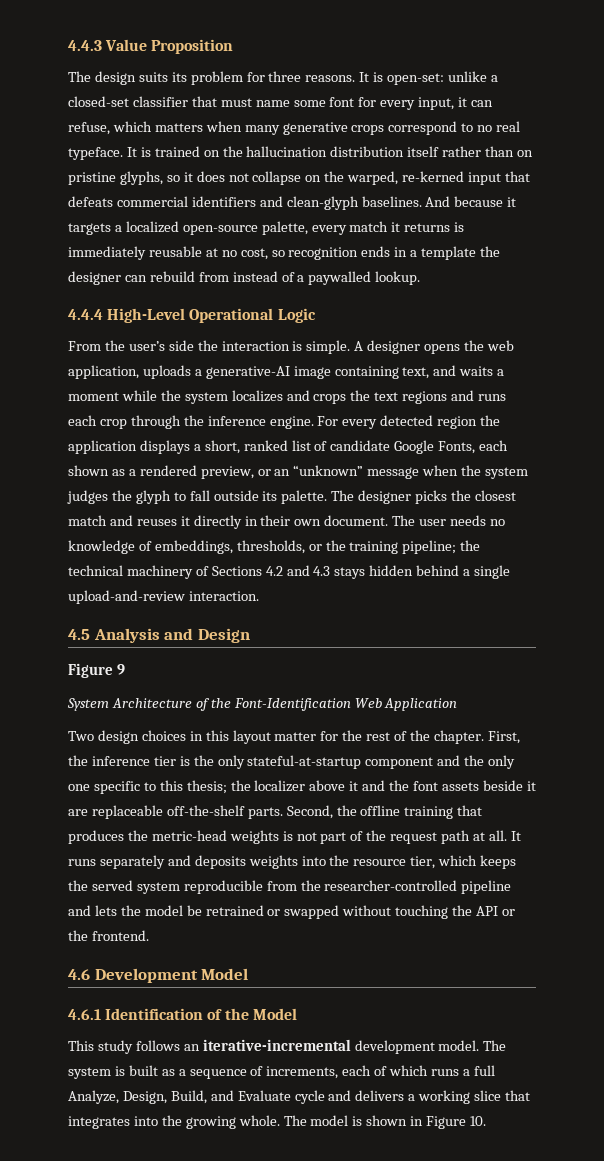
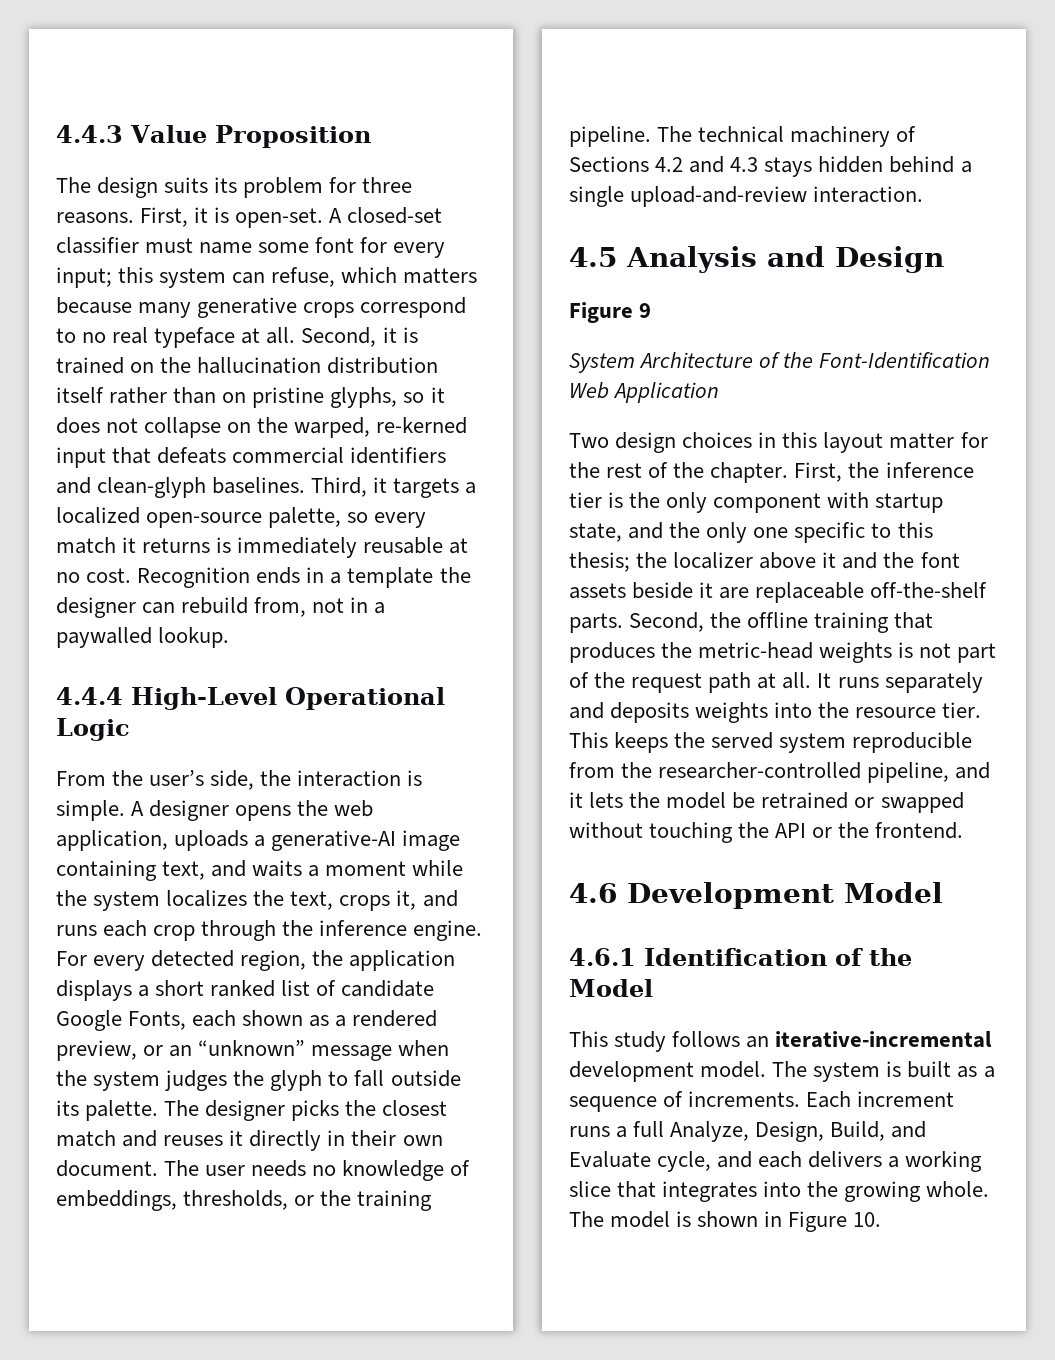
[359,71,498,85] It is open-set: unlike a -> [140,207,343,228] First, it is open-set. A
[191,96,217,107] that -> (139, 245) none
[418,97,468,110] input, it -> [56,267,227,288] input; this system
[205,121,242,132] when -> [56,297,132,314] because
[68,147,137,160] typeface. It -> [154,327,397,348] typeface at all. Second, it
[425,196,504,207] And because -> [311,477,368,497] Third,
(308, 228) none -> [347,512,369,523] so
[240,247,359,260] cost, so recognition -> [86,567,251,588] cost. Recognition
[198,271,295,282] from instead of -> [254,597,369,617] from, not in
[168,340,194,351] side -> [210,770,255,790] side,
[286,390,448,404] and crops the text regions -> [253,890,417,911] the text, crops it,
[437,416,478,429] region -> [240,950,307,971] region,
[204,440,240,454] short, -> [155,980,205,996] short
[402,540,481,554] pipeline; the -> [569,126,693,147] pipeline. The
[247,755,434,769] stateful-at-startup component -> [713,492,944,513] [569,523,622,542] component with startup state,
[410,855,478,869] tier, which -> [942,702,982,718] [569,732,608,748] tier. This
[461,880,512,894] [68,905,91,916] pipeline and -> [867,762,991,783] [569,792,583,808] pipeline, and it
[266,1065,429,1079] increments, each of which -> [688,1091,955,1108] increments. Each increment
[294,1090,352,1104] cycle and -> [657,1151,803,1172] cycle, and each

